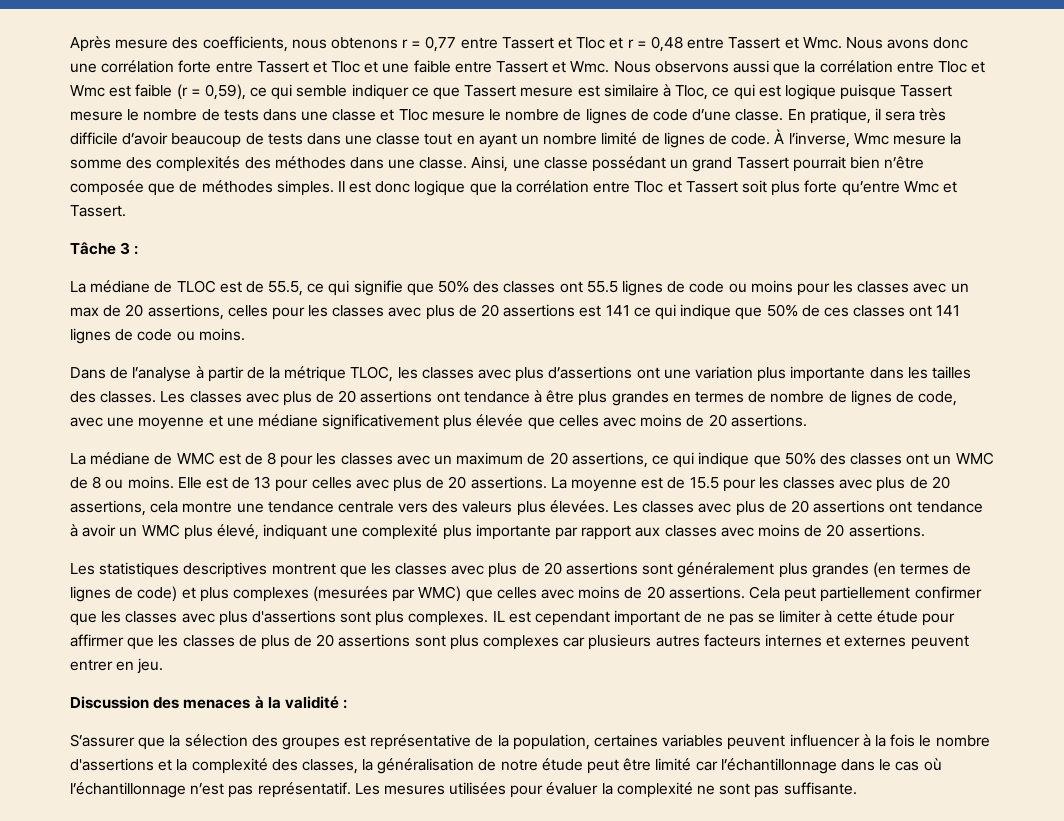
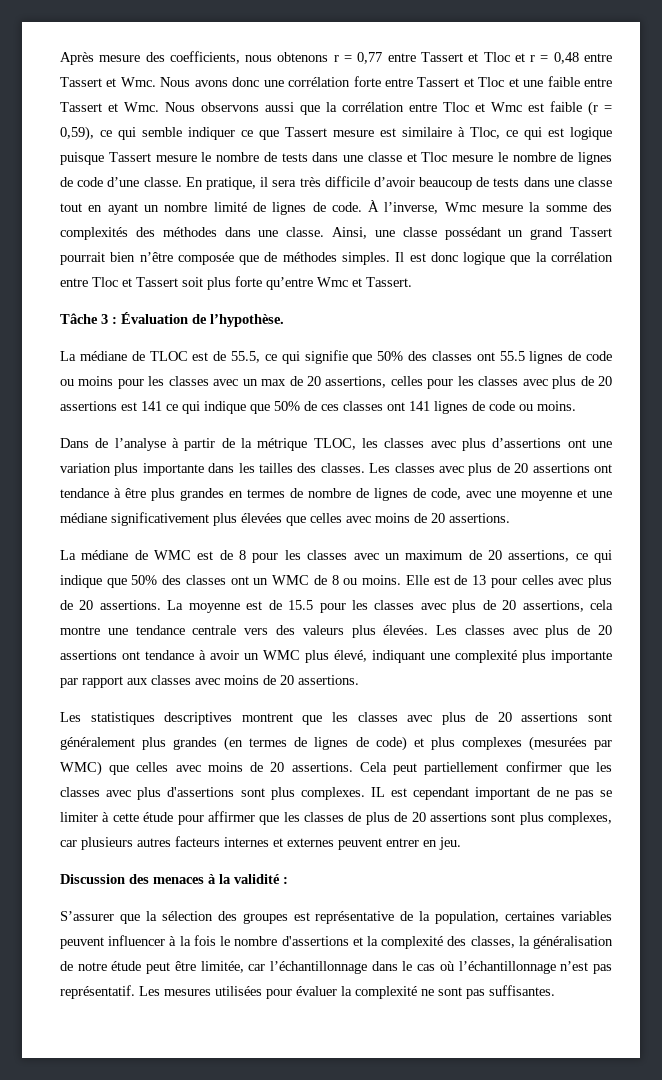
(139, 250) none -> [121,312,284,327] Évaluation de l’hypothèse.
[476,414,524,427] élevée -> [241,513,282,523] élevées
[483,635,560,650] complexes -> [548,812,612,825] complexes,
[655,758,692,771] limité -> [200,961,244,973] limitée,
[783,782,857,795] suffisante. -> [489,985,555,996] suffisantes.

